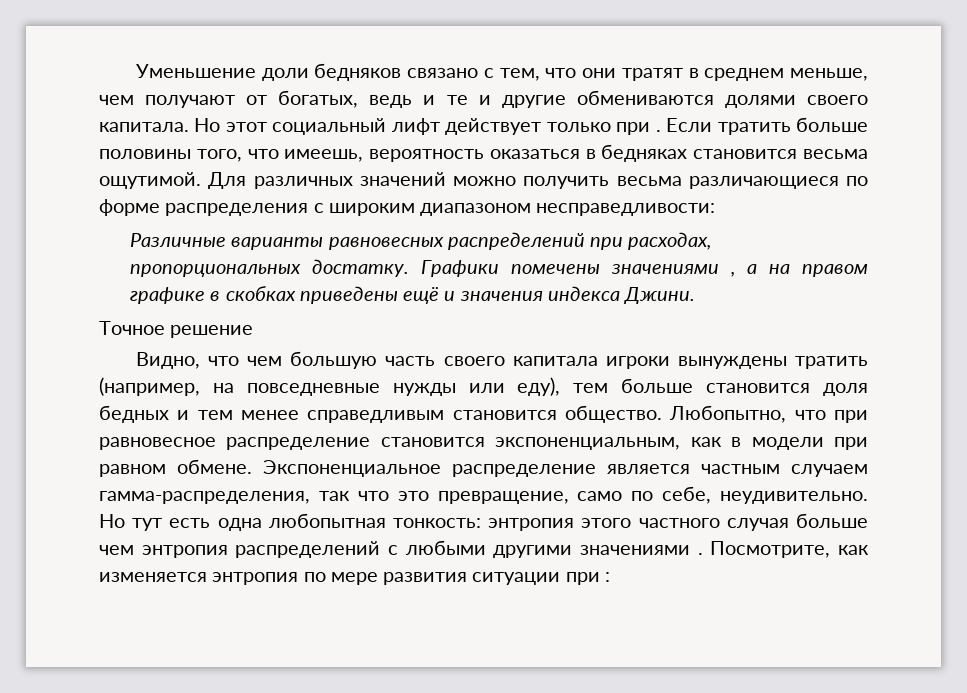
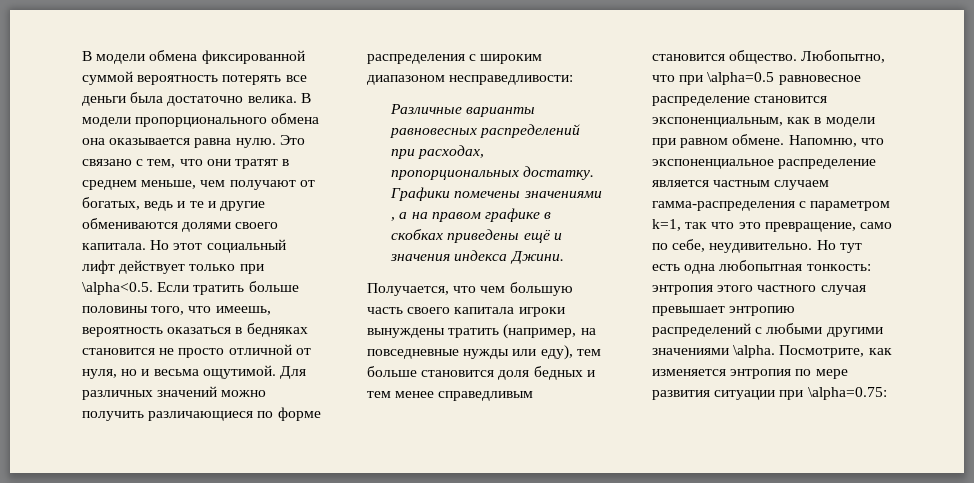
[135,63,402,81] Уменьшение доли бедняков -> [82,50,305,64] [82,71,307,85] [82,92,311,106] [82,113,320,127] [82,135,305,148] В модели обмена фиксированной суммой вероятность потерять все деньги была достаточно велика. В модели пропорционального обмена она оказывается равна нулю. Это
[655,130,661,132] . -> [82,282,153,295] \alpha<0.5.
(798, 154) none -> [159,344,311,358] [82,369,150,379] не просто отличной от нуля, но и
[616,176,682,186] весьма -> (144, 416) none
[99,321,254,338] [135,352,200,369] Точное решение // Видно, -> [367,283,449,296] Получается,
(869, 416) none -> [707,72,775,85] \alpha=0.5
[263,460,441,477] Экспоненциальное -> [788,135,884,147] [652,159,774,169] Напомню, что экспоненциальное
[99,491,310,504] гамма-распределения, -> [652,201,891,211] [652,219,681,231] гамма-распределения с параметром k=1,
[796,513,869,528] [99,545,228,558] больше чем энтропия -> [652,306,796,316] превышает энтропию
[697,553,703,555] . -> [733,345,776,358] \alpha.
[604,572,610,582] : -> [807,387,887,400] \alpha=0.75:

